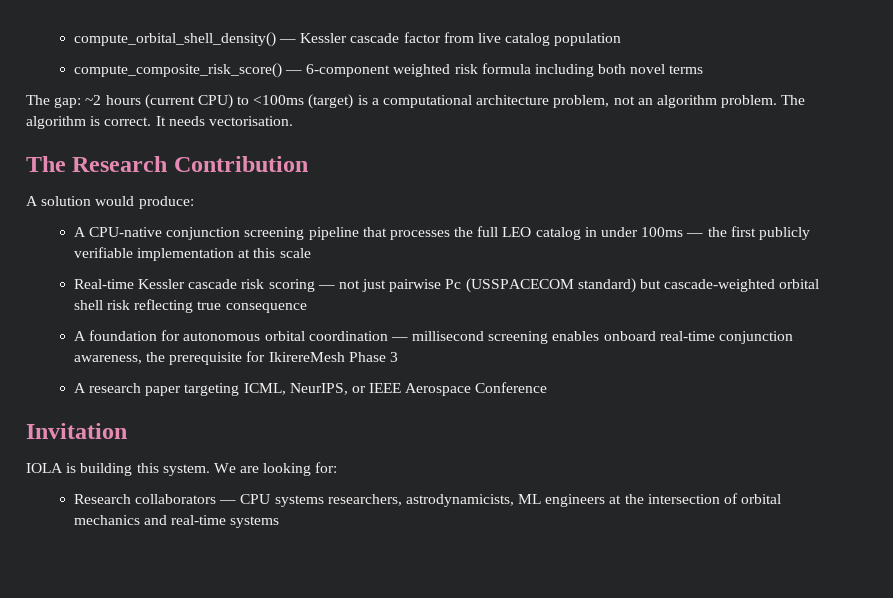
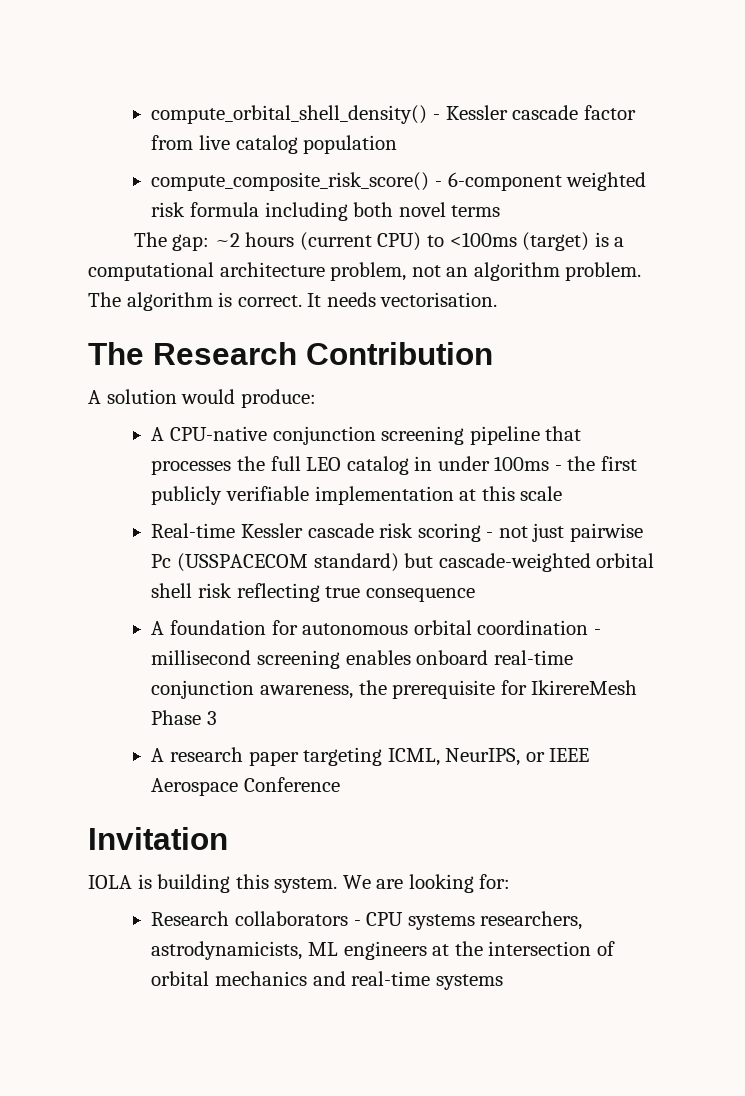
[279,39,297,43] — -> [433,114,441,120] -
[285,70,303,74] — -> [435,181,443,187] -
[686,233,704,237] — -> [554,465,562,471] -
[317,285,335,289] — -> [486,532,494,538] -
[390,337,408,341] — -> [593,629,601,635] -
[219,500,237,504] — -> [353,920,361,926] -

